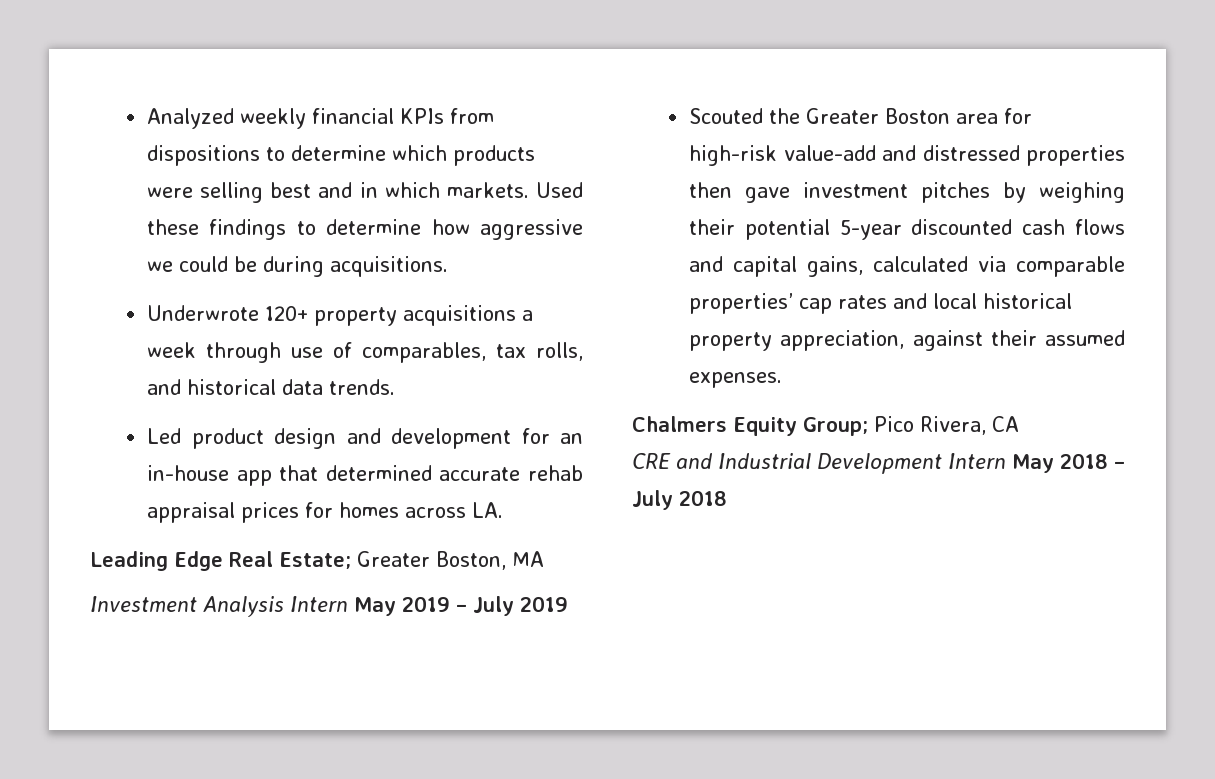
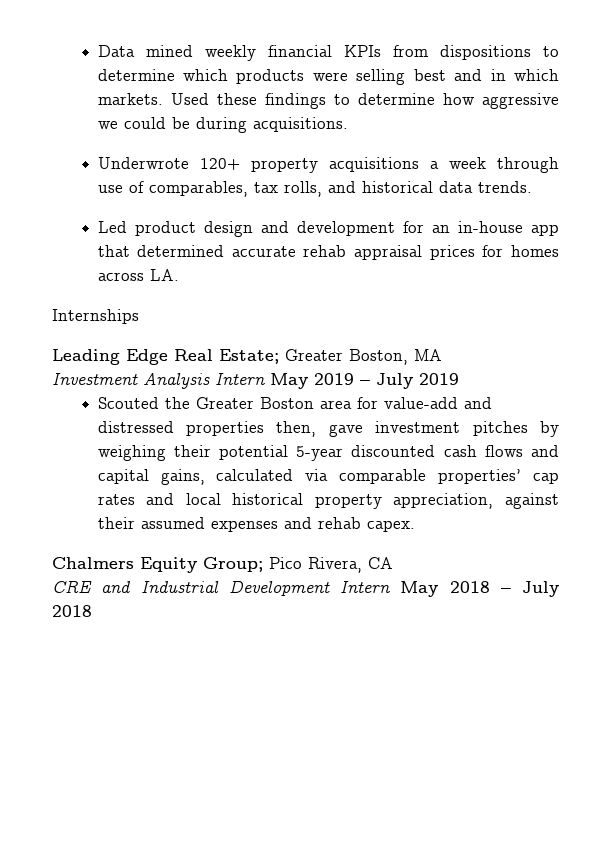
[147,108,235,129] Analyzed -> [97,45,193,57] Data mined
(504, 510) none -> [52,309,139,324] // Internships
[689,145,778,166] high-risk -> (378, 403) none
[689,182,733,198] then -> [276,421,317,437] then,
[689,372,783,388] expenses. -> [210,517,415,532] expenses and rehab capex.

